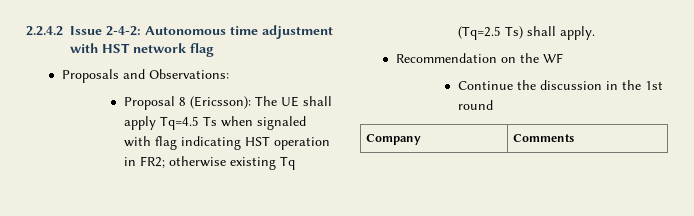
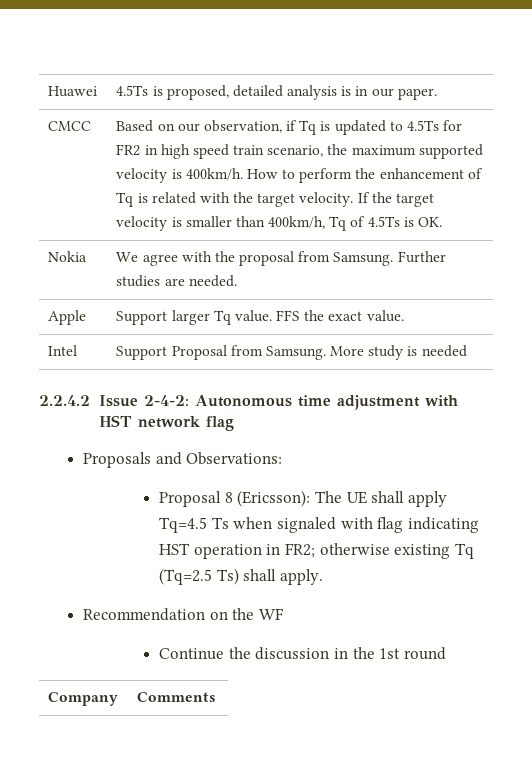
(26, 31) none -> [48,86,98,97] [116,85,437,100] [48,121,92,131] [116,120,463,135] [116,144,483,159] [116,168,483,183] [116,192,434,207] [116,216,442,231] [48,251,88,262] [116,251,446,266] [116,275,237,287] [48,310,87,325] [116,310,404,325] [48,345,78,356] [116,345,467,360] Huawei | 4.5Ts is proposed, detailed analysis is in our paper. // CMCC | Based on our observation, if Tq is updated to 4.5Ts for FR2 in high speed train scenario, the maximum supported velocity is 400km/h. How to perform the enhancement of Tq is related with the target velocity. If the target velocity is smaller than 400km/h, Tq of 4.5Ts is OK. // Nokia | We agree with the proposal from Samsung. Further studies are needed. // Apple | Support larger Tq value. FFS the exact value. // Intel | Support Proposal from Samsung. More study is needed //

